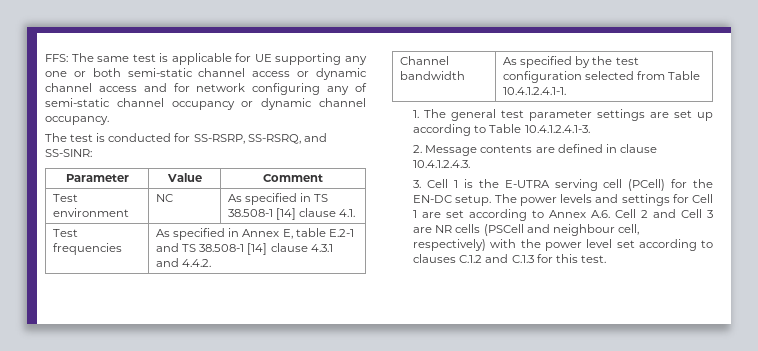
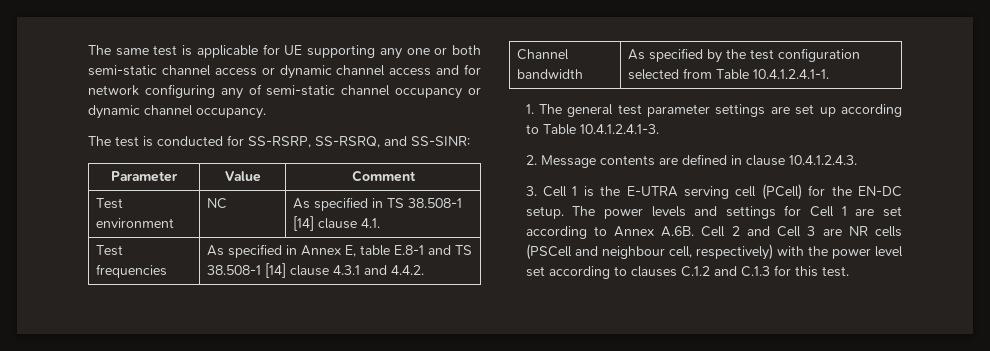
[45,54,68,62] FFS: -> (88, 50) none
[328,229,354,237] E.2-1 -> [393,245,424,255] E.8-1
[591,210,611,218] A.6. -> [661,226,695,237] A.6B.

